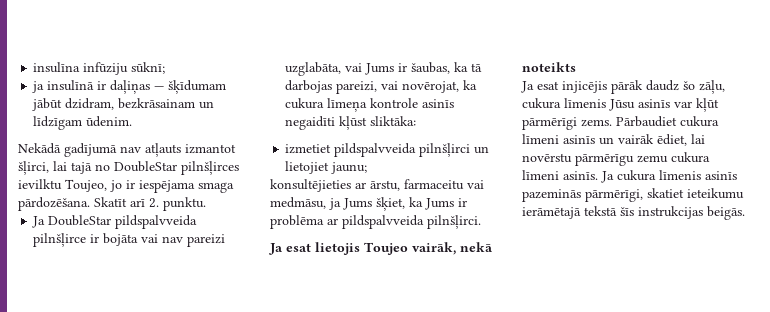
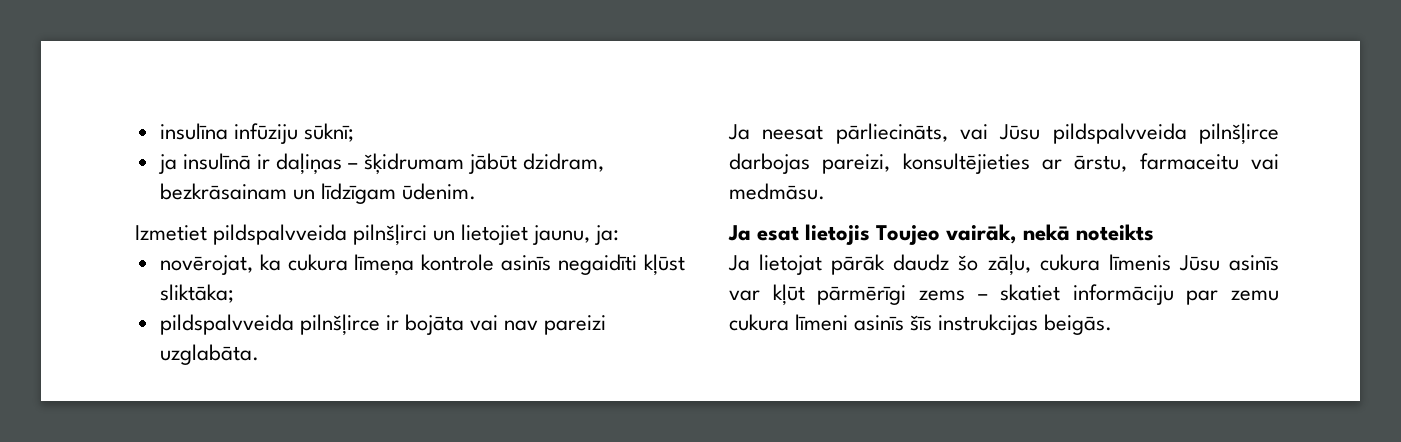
[154,80,227,94] — šķīdumam -> [348,153,465,175] – šķidrumam
[18,143,236,157] [18,161,239,175] [18,179,234,193] [18,197,206,211] [32,215,198,229] [33,233,226,247] [285,62,483,76] [285,80,399,94] Nekādā gadījumā nav atļauts izmantot šļirci, lai tajā no DoubleStar pilnšļirces ievilktu Toujeo, jo ir iespējama smaga pārdozēšana. Skatīt arī 2. punktu. // Ja DoubleStar pildspalvveida pilnšļirce ir bojāta vai nav pareizi uzglabāta, vai Jums ir šaubas, ka tā darbojas pareizi, vai -> [135,224,620,246] Izmetiet pildspalvveida pilnšļirci un lietojiet jaunu, ja: //
[370,116,417,126] [285,143,490,157] [285,161,368,174] sliktāka: // izmetiet pildspalvveida pilnšļirci un lietojiet jaunu; // -> [159,284,234,303] [159,314,607,336] [159,344,259,365] [728,123,1279,145] [729,153,891,174] sliktāka; // pildspalvveida pilnšļirce ir bojāta vai nav pareizi uzglabāta. // Ja neesat pārliecināts, vai Jūsu pildspalvveida pilnšļirce darbojas pareizi,
[270,197,467,211] [270,215,481,229] medmāsu, ja Jums šķiet, ka Jums ir problēma ar pildspalvveida pilnšļirci. -> [729,183,825,200] medmāsu.
[537,81,607,93] esat injicējis -> [759,254,823,275] lietojat
[581,116,719,127] [522,134,705,146] [522,152,710,166] [522,170,737,183] [522,188,744,202] [522,206,617,219] zems. Pārbaudiet cukura līmeni asinīs un vairāk ēdiet, lai novērstu pārmērīgu zemu cukura līmeni asinīs. Ja cukura līmenis asinīs pazeminās pārmērīgi, skatiet ieteikumu ierāmētajā tekstā -> [918,284,1279,305] [729,314,905,331] zems – skatiet informāciju par zemu cukura līmeni asinīs

